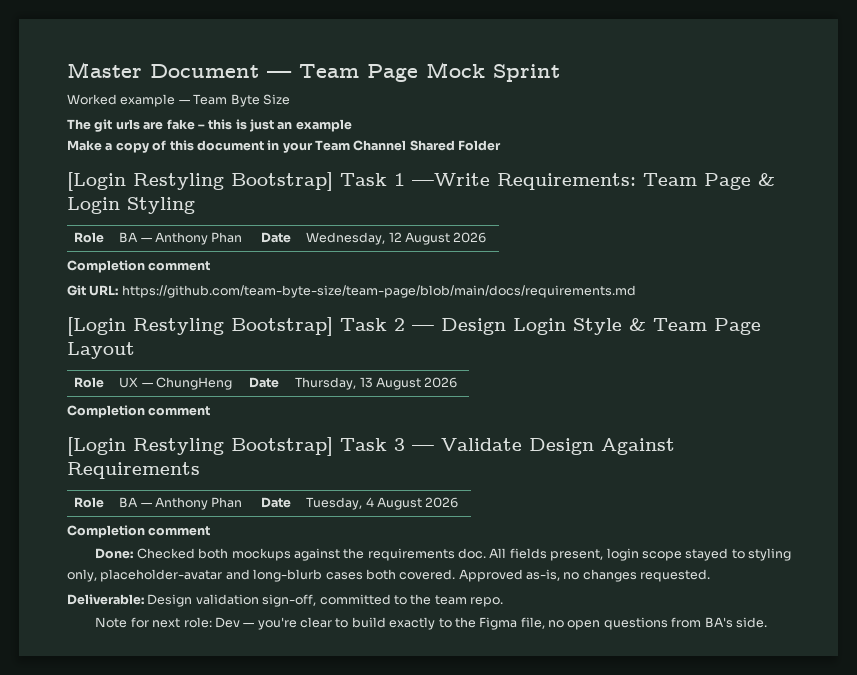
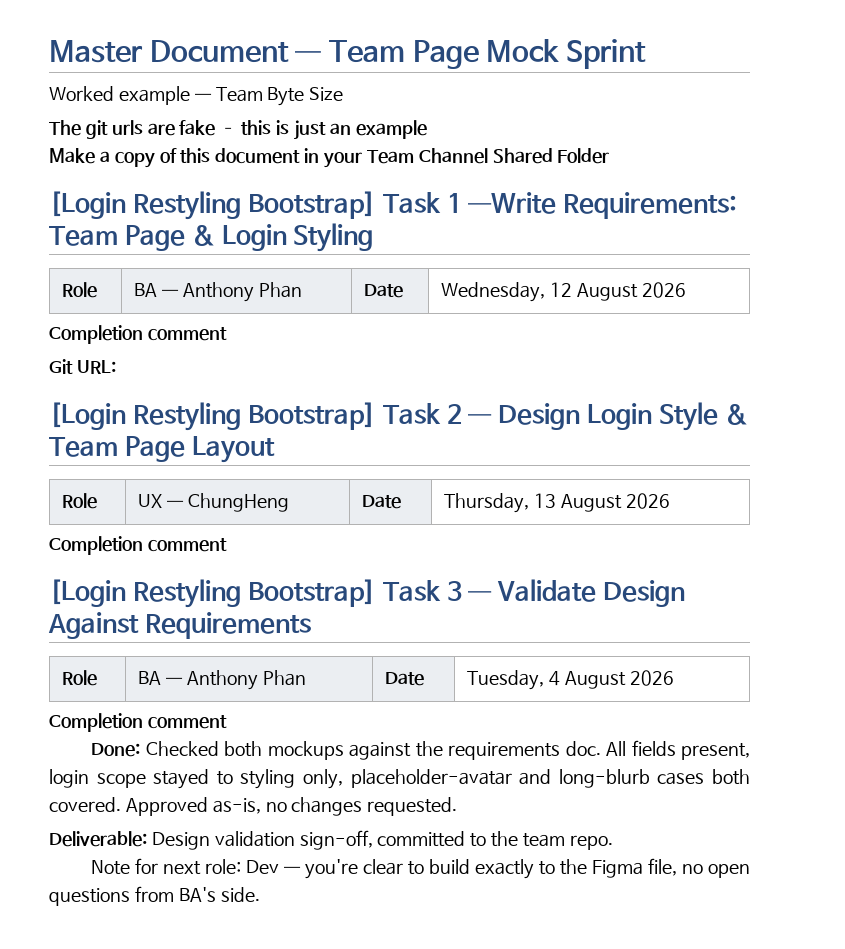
[121,285,636,298] https://github.com/team-byte-size/team-page/blob/main/docs/requirements.md -> (116, 367) none

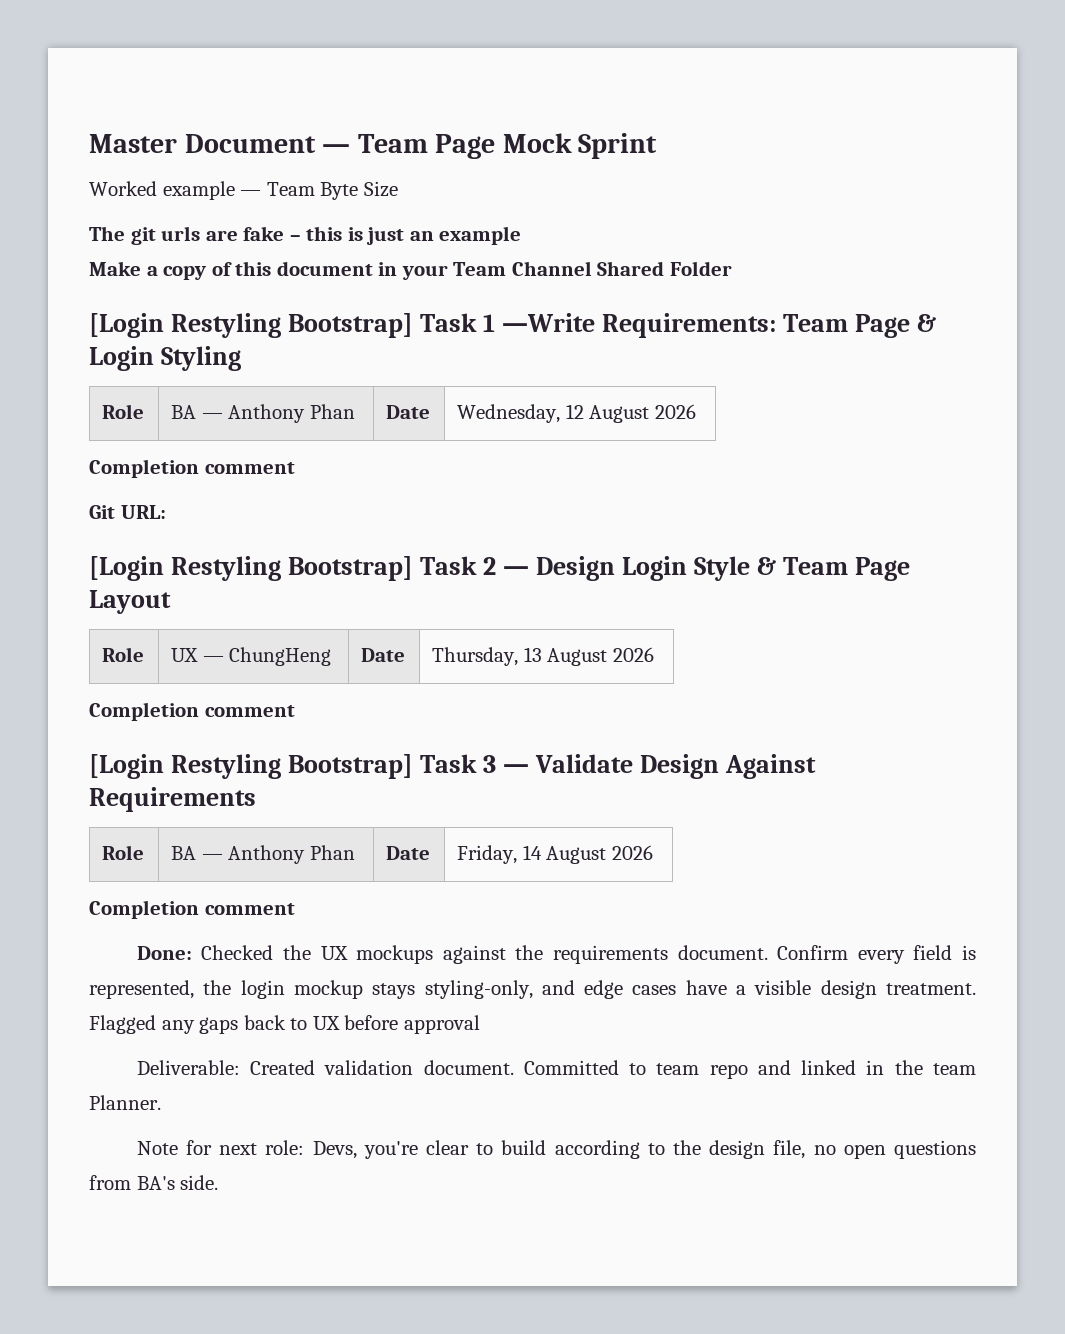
[467,670,560,690] Tuesday, 4 -> [457,845,542,864] Friday, 14
[224,741,263,757] both -> [283,945,348,960] the UX
[565,740,750,760] [49,769,750,789] [49,797,458,816] [49,830,487,850] doc. All fields present, login scope stayed to styling only, placeholder-avatar and long-blurb cases both covered. Approved as-is, no changes requested. // Deliverable: Design validation sign-off, committed to -> [677,945,977,964] [89,980,976,999] [89,1015,480,1034] [136,1060,885,1079] document. Confirm every field is represented, the login mockup stays styling-only, and edge cases have a visible design treatment. Flagged any gaps back to UX before approval // Deliverable: Created validation document. Committed to team repo and linked in
[569,835,613,850] repo. -> [89,1095,161,1110] Planner.
[246,860,302,874] Dev — -> [312,1141,357,1159] Devs,
[475,859,644,879] exactly to the Figma -> [554,1140,766,1159] according to the design

